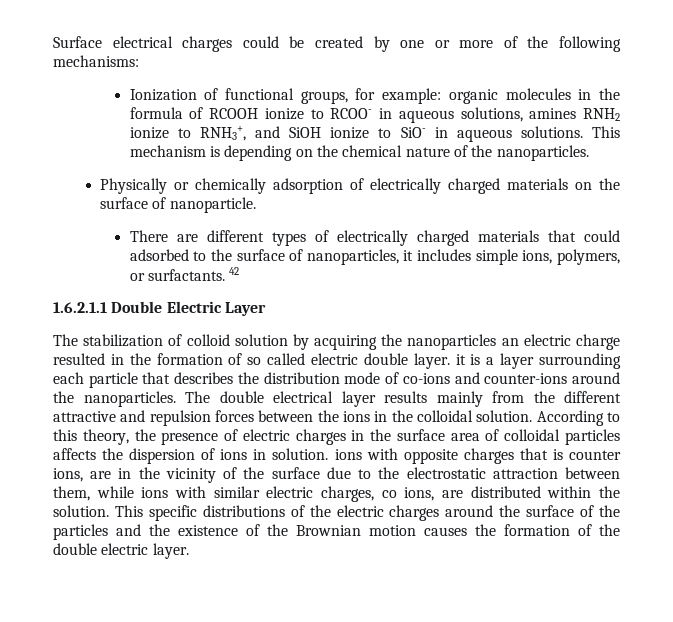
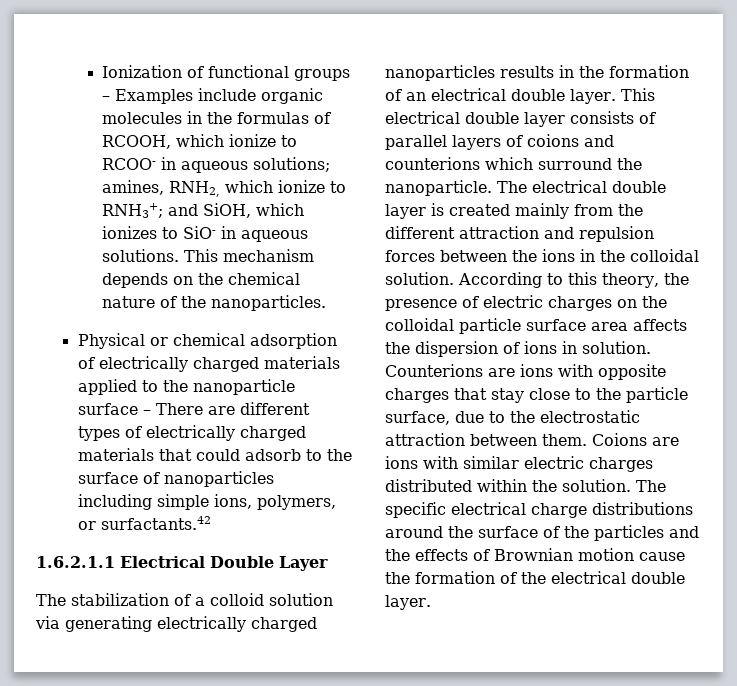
[53,36,621,52] [53,55,139,67] [129,88,620,104] [129,107,259,119] Surface electrical charges could be created by one or more of the following mechanisms: // Ionization of functional groups, for example: organic molecules in the formula of RCOOH -> [102,65,351,81] [102,88,324,104] [102,111,332,124] [102,134,225,149] Ionization of functional groups – Examples include organic molecules in the formulas of RCOOH, which
[460,107,620,122] [129,126,370,141] solutions, amines RNH2 ionize to RNH3+, and SiOH ionize -> [253,157,331,172] [102,180,347,197] [102,203,305,218] [102,226,158,239] solutions; amines, RNH2, which ionize to RNH3+; and SiOH, which ionizes
[209,145,293,161] is depending -> [102,273,169,288] depends
[100,178,267,194] Physically or chemically -> [77,333,245,349] Physical or chemical
[575,178,620,190] [100,197,256,213] on the surface of nanoparticle. // -> [77,379,295,395] [77,403,151,415] applied to the nanoparticle surface –
[129,249,189,261] adsorbed -> [244,449,301,461] adsorb
[306,249,472,265] nanoparticles, it includes -> [163,471,274,487] [77,494,152,510] nanoparticles including
[147,267,240,281] surfactants. 42 -> [100,516,211,530] surfactants.42
[111,301,222,313] Double Electric -> [120,556,274,568] Electrical Double
(183, 340) none -> [195,597,205,606] a
[292,334,620,350] [53,353,621,369] [53,372,621,388] [53,391,427,407] by acquiring the nanoparticles an electric charge resulted in the formation of so called electric double layer. it is a layer surrounding each particle that describes the distribution mode of co-ions and counter-ions around the nanoparticles. The double electrical layer results -> [35,616,317,632] [385,65,689,81] [385,88,655,104] [385,111,656,127] [385,134,614,150] [385,157,642,170] [385,180,666,196] [385,203,510,219] via generating electrically charged nanoparticles results in the formation of an electrical double layer. This electrical double layer consists of parallel layers of coions and counterions which surround the nanoparticle. The electrical double layer is created
[53,411,116,422] attractive -> [459,226,539,239] attraction
[351,429,620,445] in the surface area of colloidal particles -> [617,296,667,308] [385,318,628,334] on the colloidal particle surface area
(329, 454) none -> [385,364,515,377] Counterions are
[552,449,622,460] [53,467,320,483] is counter ions, are in the vicinity of the surface -> [491,387,688,403] [385,411,450,425] stay close to the particle surface,
[53,486,134,501] them, while -> [542,433,679,446] them. Coions are
[320,486,620,502] [53,505,440,521] charges, co ions, are distributed within the solution. This specific distributions of the electric charges -> [589,457,653,472] [385,479,666,492] [385,502,693,518] charges distributed within the solution. The specific electrical charge distributions
[178,524,288,536] existence of the -> [415,549,490,561] effects of
[424,527,467,536] causes -> [639,552,685,561] cause
[53,543,149,555] double electric -> [551,571,685,584] electrical double

